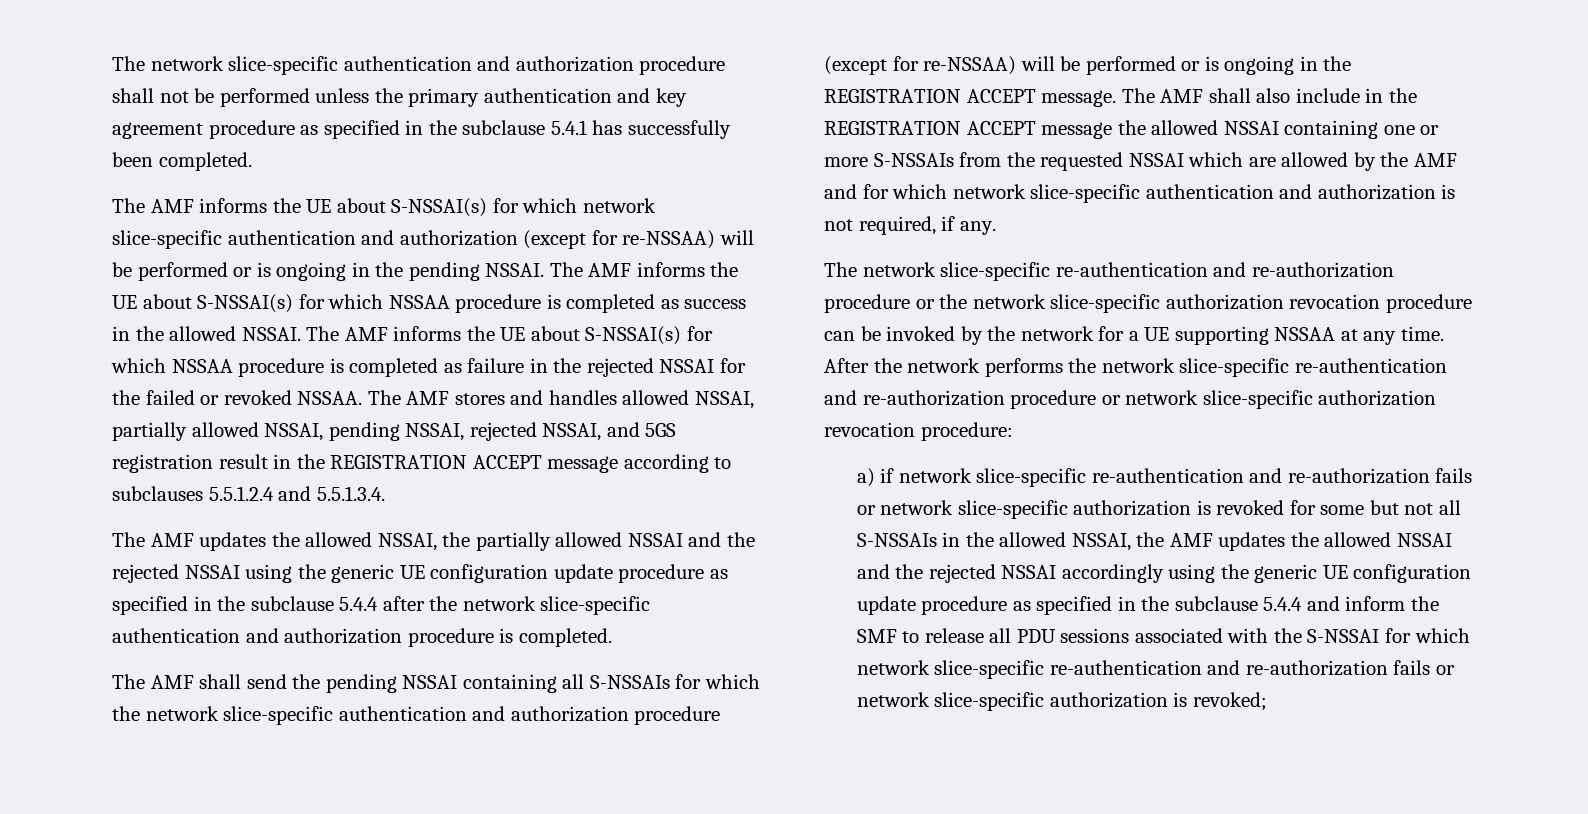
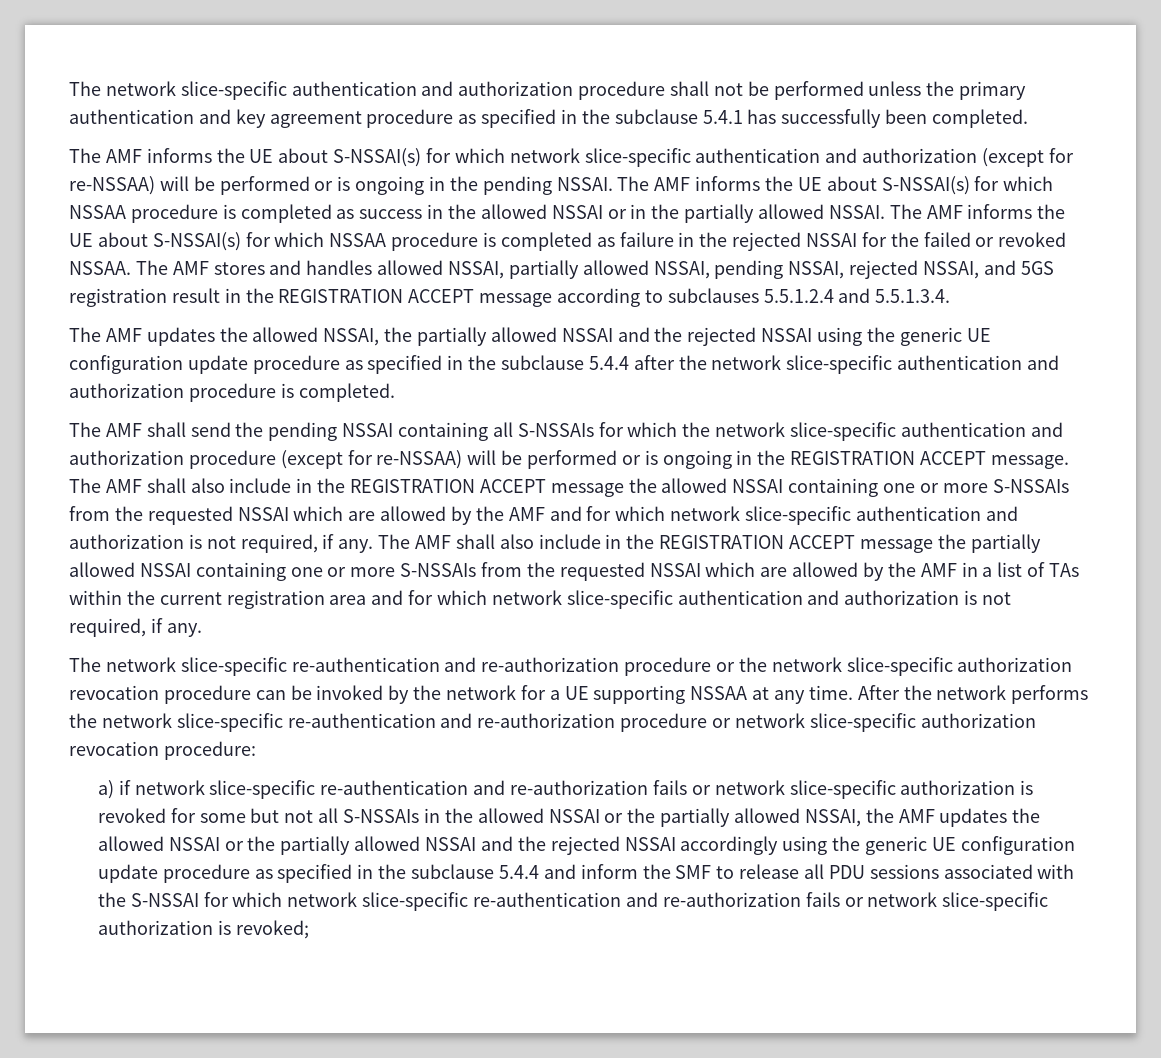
(237, 333) none -> [551,204,825,223] NSSAI or in the partially allowed
(996, 228) none -> [378,534,1041,553] [69,562,1080,581] [69,590,1012,609] [69,618,202,637] The AMF shall also include in the REGISTRATION ACCEPT message the partially allowed NSSAI containing one or more S-NSSAIs from the requested NSSAI which are allowed by the AMF in a list of TAs within the current registration area and for which network slice-specific authentication and authorization is not required, if any.
(1067, 539) none -> [548,808,800,827] NSSAI or the partially allowed
(1452, 540) none -> [224,836,477,855] or the partially allowed NSSAI

